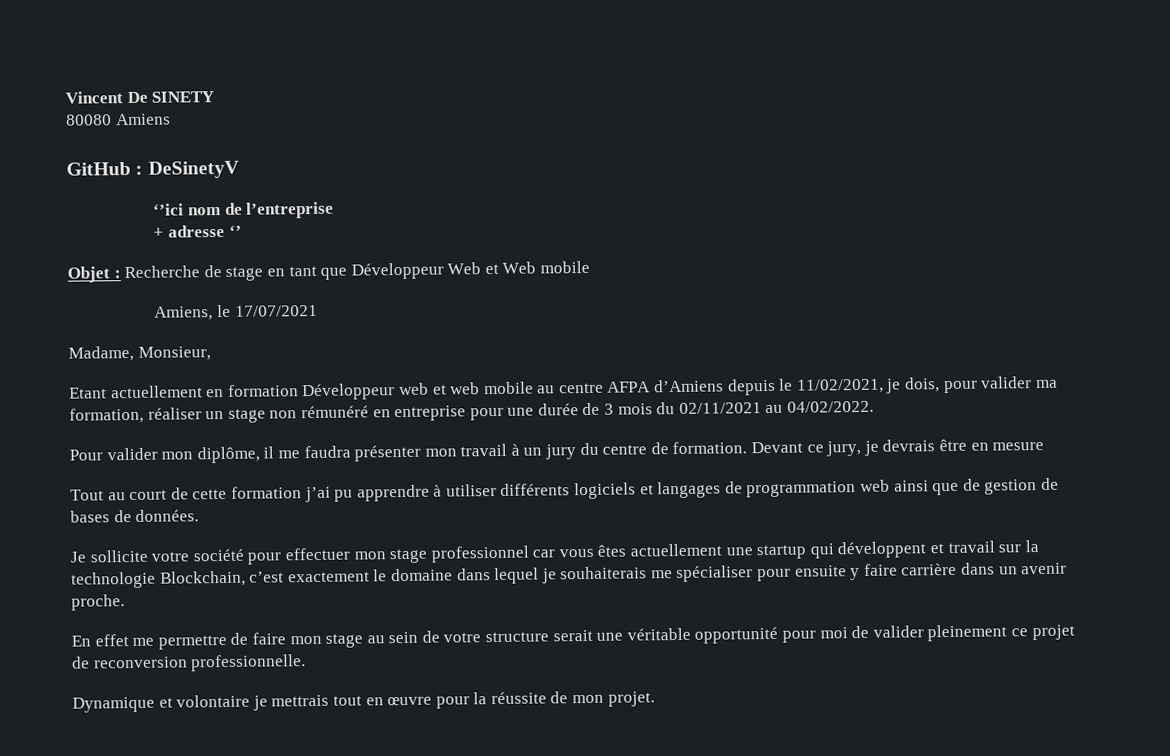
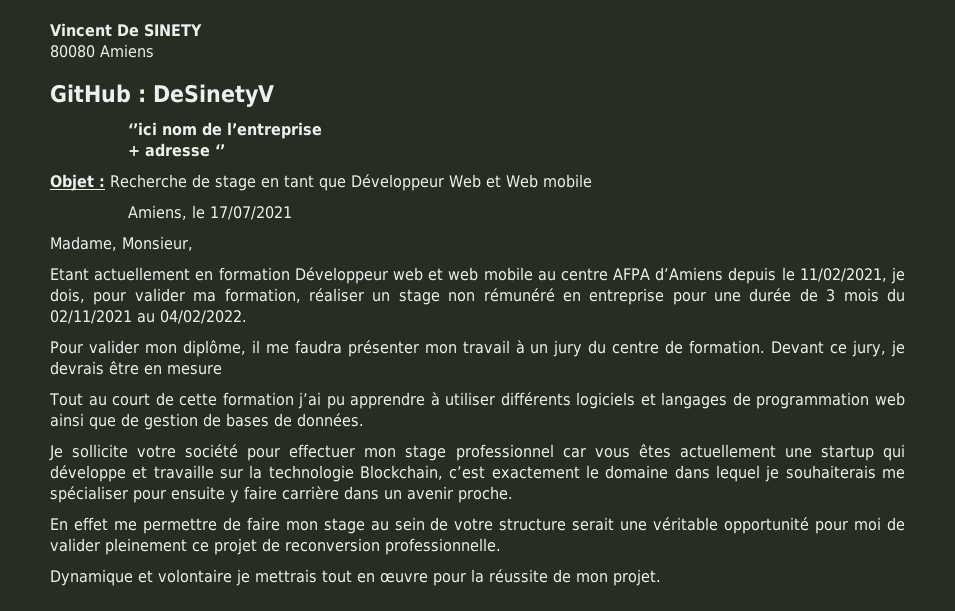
[837,540,995,559] développent et travail -> [50,465,214,482] développe et travaille

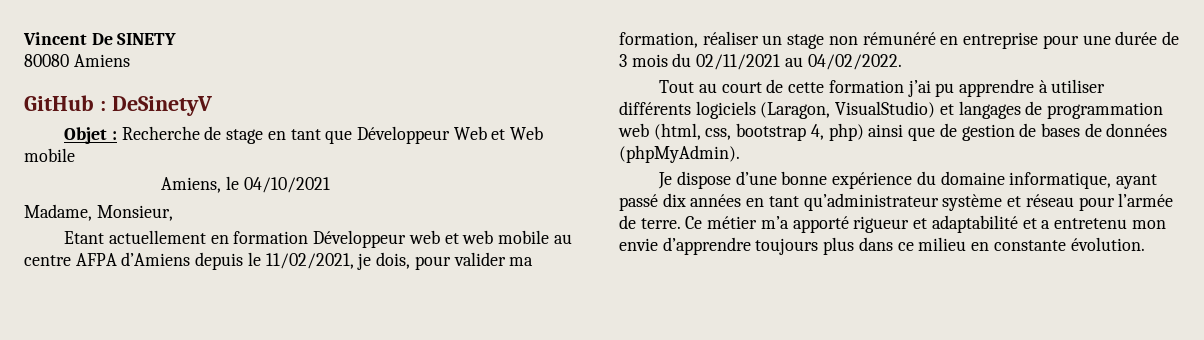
[128,122,323,139] [128,143,226,157] // ‘’ici nom de l’entreprise // + adresse ‘’ -> (212, 106) none
[210,206,293,220] 17/07/2021 -> [243,177,330,193] 04/10/2021
[50,340,906,357] [50,361,222,375] // Pour valider mon diplôme, il me faudra présenter mon travail à un jury du centre de formation. Devant ce jury, je devrais être en mesure -> (902, 62) none
(636, 400) none -> [760,101,936,119] (Laragon, VisualStudio)
(905, 399) none -> [653,123,864,141] (html, css, bootstrap 4, php)
[297,413,364,427] données. -> [1106,123,1168,137] [619,145,740,163] données (phpMyAdmin).
[72,444,906,461] [50,465,906,482] [50,486,513,503] [50,517,905,534] [50,538,501,555] [50,569,661,586] sollicite votre société pour effectuer mon stage professionnel car vous êtes actuellement une startup qui développe et travaille sur la technologie Blockchain, c’est exactement le domaine dans lequel je souhaiterais me spécialiser pour ensuite y faire carrière dans un avenir proche. // En effet me permettre de faire mon stage au sein de votre structure serait une véritable opportunité pour moi de valider pleinement ce projet de reconversion professionnelle. // Dynamique et volontaire je mettrais tout en œuvre pour la réussite de mon projet. -> [676,171,1157,189] [619,193,1174,211] [619,215,1166,233] [619,237,1145,255] dispose d’une bonne expérience du domaine informatique, ayant passé dix années en tant qu’administrateur système et réseau pour l’armée de terre. Ce métier m’a apporté rigueur et adaptabilité et a entretenu mon envie d’apprendre toujours plus dans ce milieu en constante évolution.

